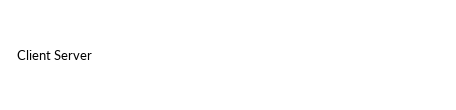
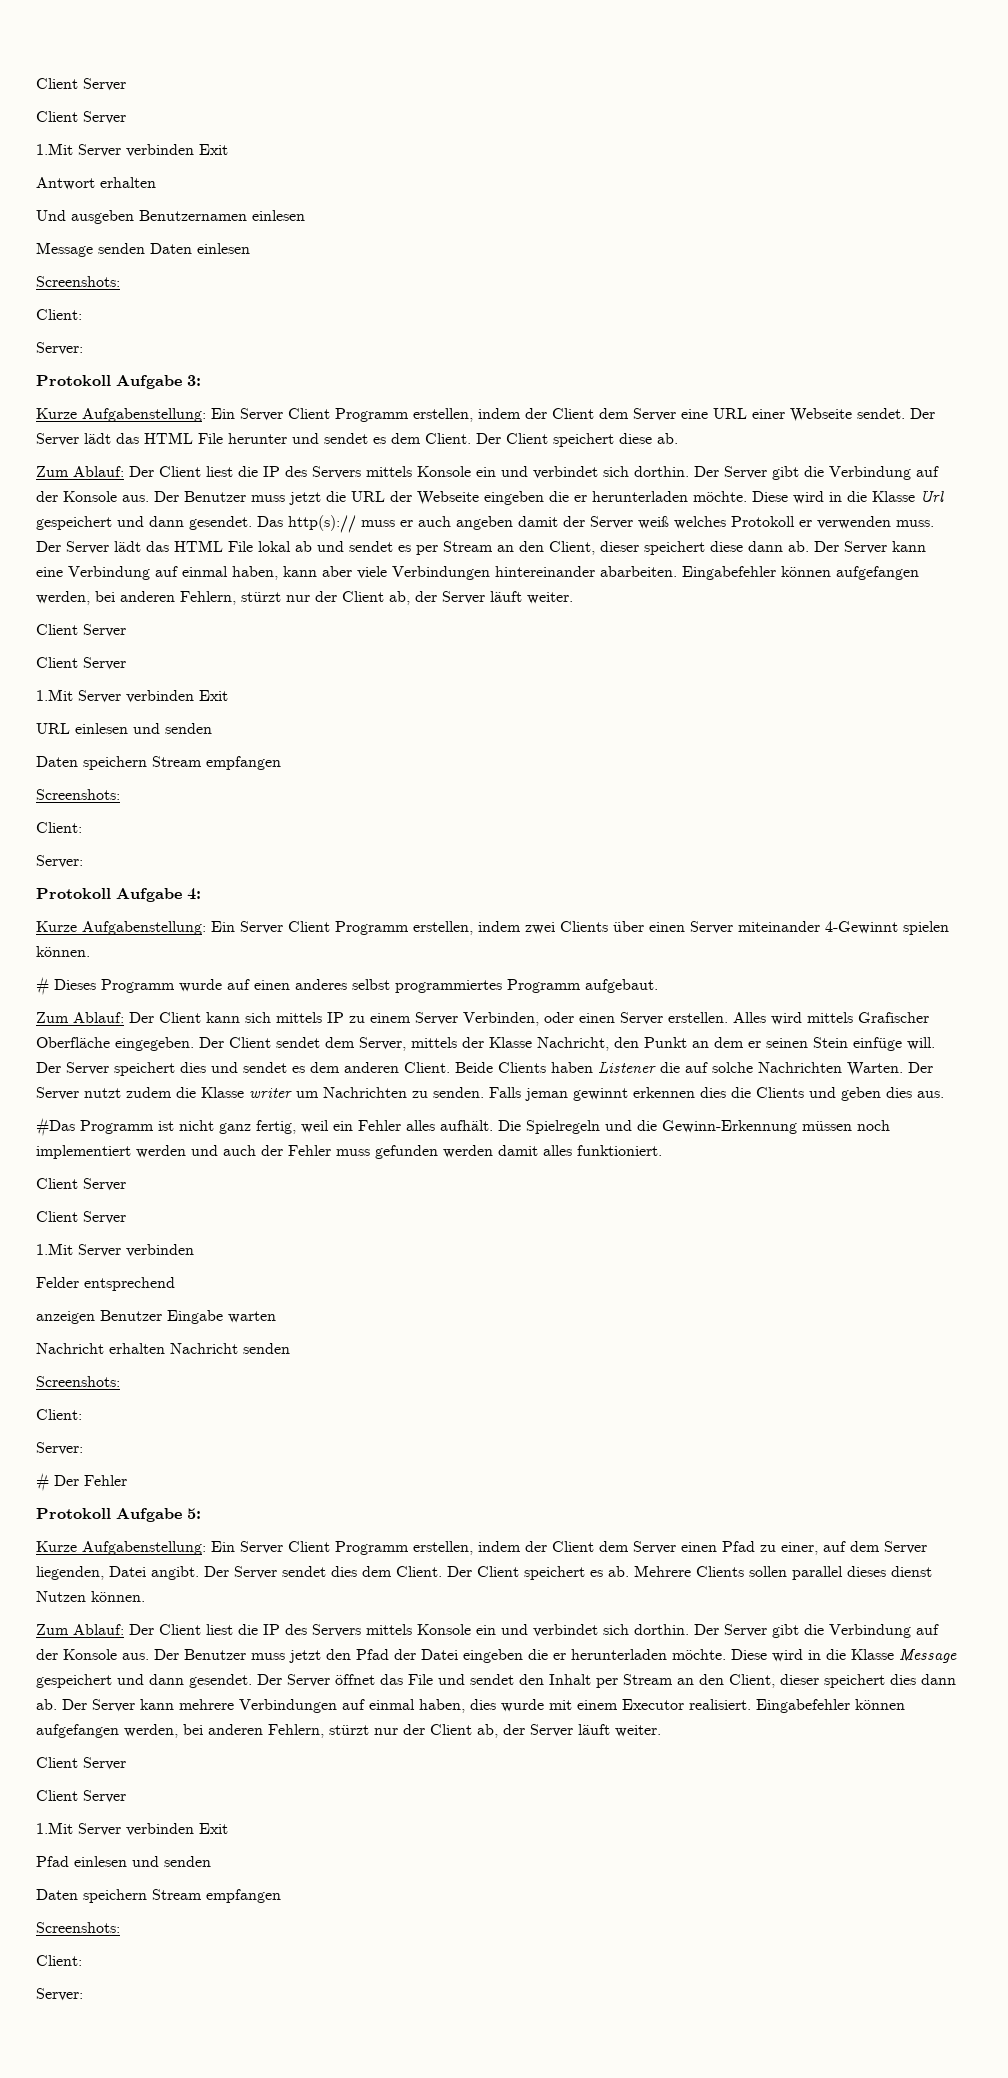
[17,50,93,60] Client Server -> [36,78,126,91] [36,111,126,124] [36,143,228,157] [36,177,156,190] [36,210,305,224] [36,242,250,257] [36,276,120,287] [36,309,82,320] [36,342,83,355] [36,375,201,389] [36,408,935,422] [36,432,678,447] [36,466,939,480] [36,491,944,505] [36,515,934,533] [36,540,926,555] [36,566,919,580] [36,591,573,605] [36,624,126,637] [36,657,126,670] [36,689,228,703] [36,723,212,734] [36,756,281,770] [36,789,120,800] [36,822,82,833] [36,855,83,868] [36,888,201,902] [36,921,949,935] [36,946,90,957] [36,976,658,996] [36,1012,929,1026] [36,1037,935,1051] [36,1062,933,1076] [36,1087,944,1101] [36,1117,890,1137] [36,1145,662,1159] [36,1178,126,1191] [36,1211,126,1224] [36,1243,194,1257] [36,1277,175,1291] [36,1310,276,1324] [36,1343,290,1354] [36,1376,120,1387] [36,1409,82,1420] [36,1442,83,1455] [36,1472,127,1492] [36,1508,201,1522] [36,1541,927,1555] [36,1565,932,1580] [36,1591,145,1602] [36,1624,939,1638] [36,1649,957,1663] [36,1674,956,1688] [36,1699,905,1713] [36,1724,661,1738] [36,1757,126,1770] [36,1790,126,1803] [36,1822,228,1836] [36,1856,211,1867] [36,1889,281,1903] [36,1922,120,1933] [36,1955,82,1966] [36,1988,83,2001] Client Server // Client Server // 1.Mit Server verbinden Exit // Antwort erhalten // Und ausgeben Benutzernamen einlesen // Message senden Daten einlesen // Screenshots: // Client: // Server: // Protokoll Aufgabe 3: // Kurze Aufgabenstellung: Ein Server Client Programm erstellen, indem der Client dem Server eine URL einer Webseite sendet. Der Server lädt das HTML File herunter und sendet es dem Client. Der Client speichert diese ab. // Zum Ablauf: Der Client liest die IP des Servers mittels Konsole ein und verbindet sich dorthin. Der Server gibt die Verbindung auf der Konsole aus. Der Benutzer muss jetzt die URL der Webseite eingeben die er herunterladen möchte. Diese wird in die Klasse Url gespeichert und dann gesendet. Das http(s):// muss er auch angeben damit der Server weiß welches Protokoll er verwenden muss. Der Server lädt das HTML File lokal ab und sendet es per Stream an den Client, dieser speichert diese dann ab. Der Server kann eine Verbindung auf einmal haben, kann aber viele Verbindungen hintereinander abarbeiten. Eingabefehler können aufgefangen werden, bei anderen Fehlern, stürzt nur der Client ab, der Server läuft weiter. // Client Server // Client Server // 1.Mit Server verbinden Exit // URL einlesen und senden // Daten speichern Stream empfangen // Screenshots: // Client: // Server: // Protokoll Aufgabe 4: // Kurze Aufgabenstellung: Ein Server Client Programm erstellen, indem zwei Clients über einen Server miteinander 4-Gewinnt spielen können. // # Dieses Programm wurde auf einen anderes selbst programmiertes Programm aufgebaut. // Zum Ablauf: Der Client kann sich mittels IP zu einem Server Verbinden, oder einen Server erstellen. Alles wird mittels Grafischer Oberfläche eingegeben. Der Client sendet dem Server, mittels der Klasse Nachricht, den Punkt an dem er seinen Stein einfüge will. Der Server speichert dies und sendet es dem anderen Client. Beide Clients haben Listener die auf solche Nachrichten Warten. Der Server nutzt zudem die Klasse writer um Nachrichten zu senden. Falls jeman gewinnt erkennen dies die Clients und geben dies aus. // #Das Programm ist nicht ganz fertig, weil ein Fehler alles aufhält. Die Spielregeln und die Gewinn-Erkennung müssen noch implementiert werden und auch der Fehler muss gefunden werden damit alles funktioniert. // Client Server // Client Server // 1.Mit Server verbinden // Felder entsprechend // anzeigen Benutzer Eingabe warten // Nachricht erhalten Nachricht senden // Screenshots: // Client: // Server: // # Der Fehler // Protokoll Aufgabe 5: // Kurze Aufgabenstellung: Ein Server Client Programm erstellen, indem der Client dem Server einen Pfad zu einer, auf dem Server liegenden, Datei angibt. Der Server sendet dies dem Client. Der Client speichert es ab. Mehrere Clients sollen parallel dieses dienst Nutzen können. // Zum Ablauf: Der Client liest die IP des Servers mittels Konsole ein und verbindet sich dorthin. Der Server gibt die Verbindung auf der Konsole aus. Der Benutzer muss jetzt den Pfad der Datei eingeben die er herunterladen möchte. Diese wird in die Klasse Message gespeichert und dann gesendet. Der Server öffnet das File und sendet den Inhalt per Stream an den Client, dieser speichert dies dann ab. Der Server kann mehrere Verbindungen auf einmal haben, dies wurde mit einem Executor realisiert. Eingabefehler können aufgefangen werden, bei anderen Fehlern, stürzt nur der Client ab, der Server läuft weiter. // Client Server // Client Server // 1.Mit Server verbinden Exit // Pfad einlesen und senden // Daten speichern Stream empfangen // Screenshots: // Client: // Server:

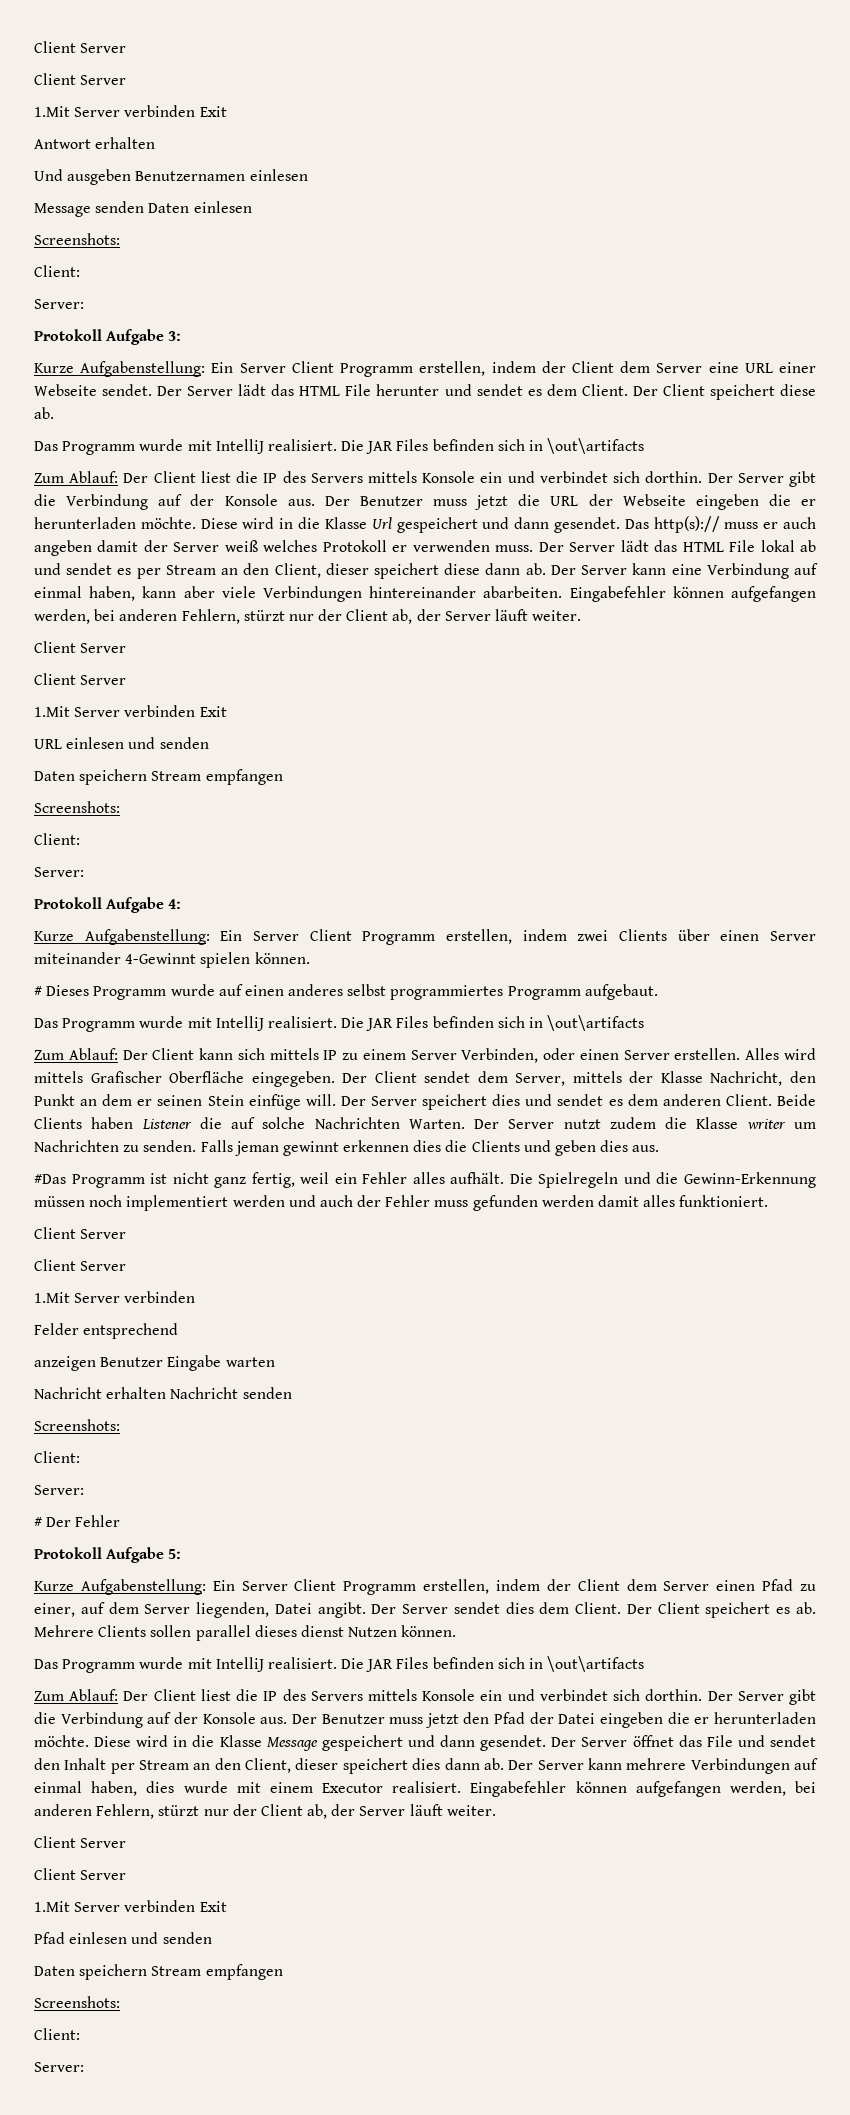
(678, 438) none -> [34,438,645,455] // Das Programm wurde mit IntelliJ realisiert. Die JAR Files befinden sich in \out\artifacts
(658, 986) none -> [34,1015,645,1032] // Das Programm wurde mit IntelliJ realisiert. Die JAR Files befinden sich in \out\artifacts
(145, 1596) none -> [34,1656,645,1673] // Das Programm wurde mit IntelliJ realisiert. Die JAR Files befinden sich in \out\artifacts

